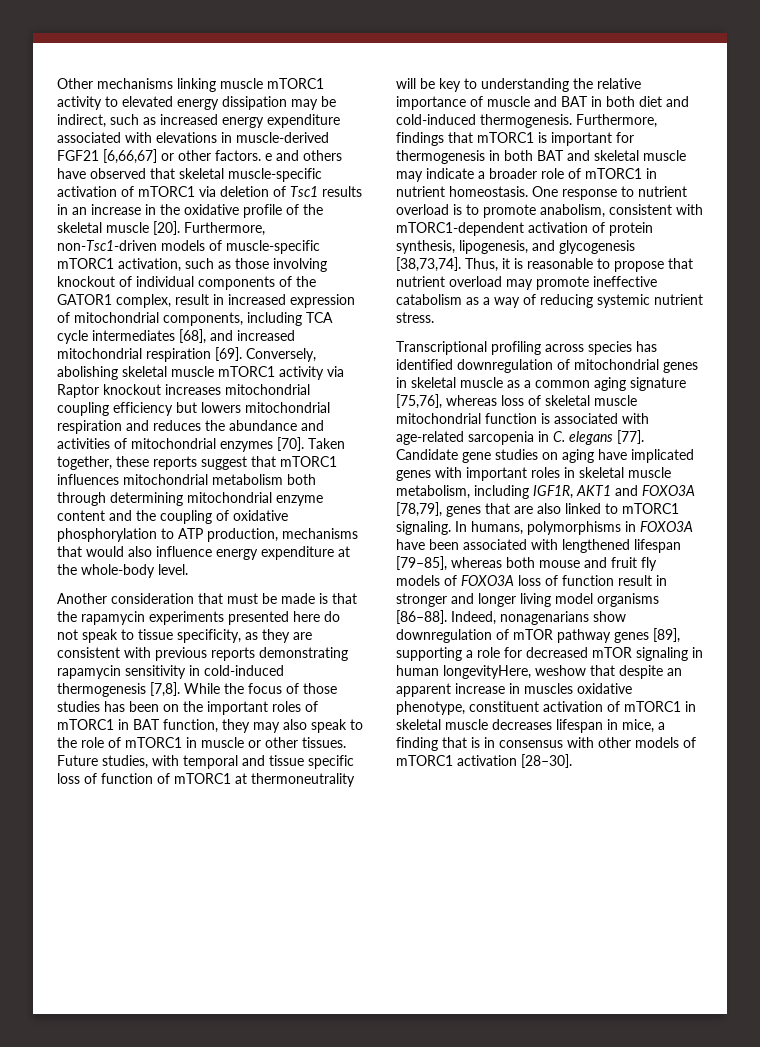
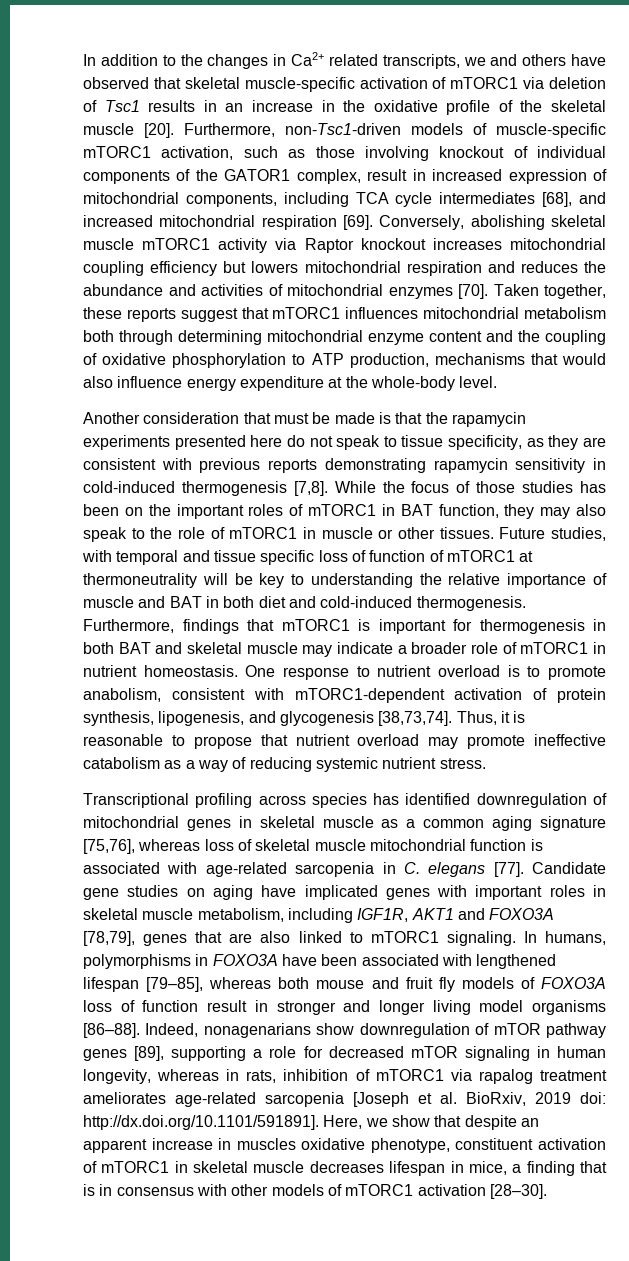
[57,78,324,92] [57,96,336,110] [57,114,340,128] [57,132,329,143] [57,149,272,164] Other mechanisms linking muscle mTORC1 activity to elevated energy dissipation may be indirect, such as increased energy expenditure associated with elevations in muscle-derived FGF21 [6,66,67] or other factors. e -> [83,52,486,69] In addition to the changes in Ca2+ related transcripts, we
[443,665,586,679] longevityHere, weshow -> [83,1069,607,1084] [83,1092,606,1107] [83,1115,430,1130] longevity, whereas in rats, inhibition of mTORC1 via rapalog treatment ameliorates age-related sarcopenia [Joseph et al. BioRxiv, 2019 doi: http://dx.doi.org/10.1101/591891]. Here, we show

